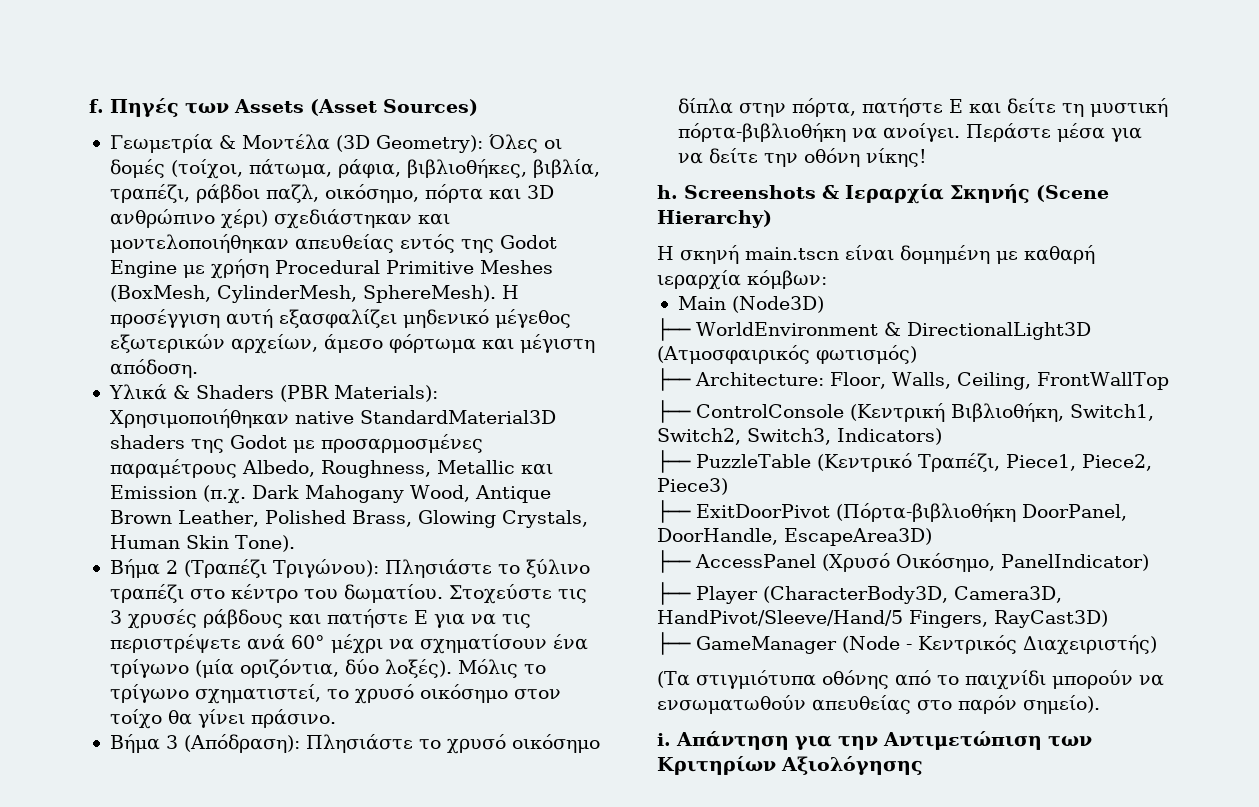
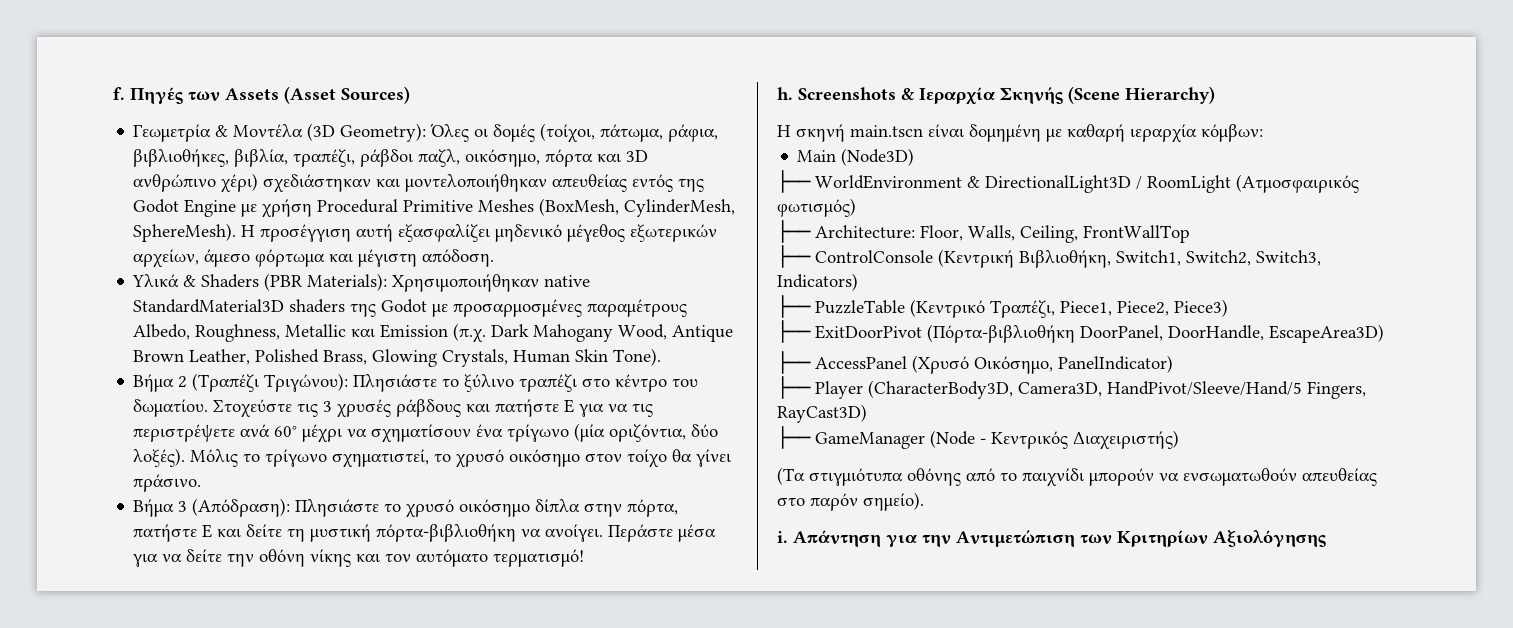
[865,148,927,167] νίκης! -> [310,549,585,567] νίκης και τον αυτόματο τερματισμό!
(1091, 331) none -> [1136,175,1231,193] / RoomLight

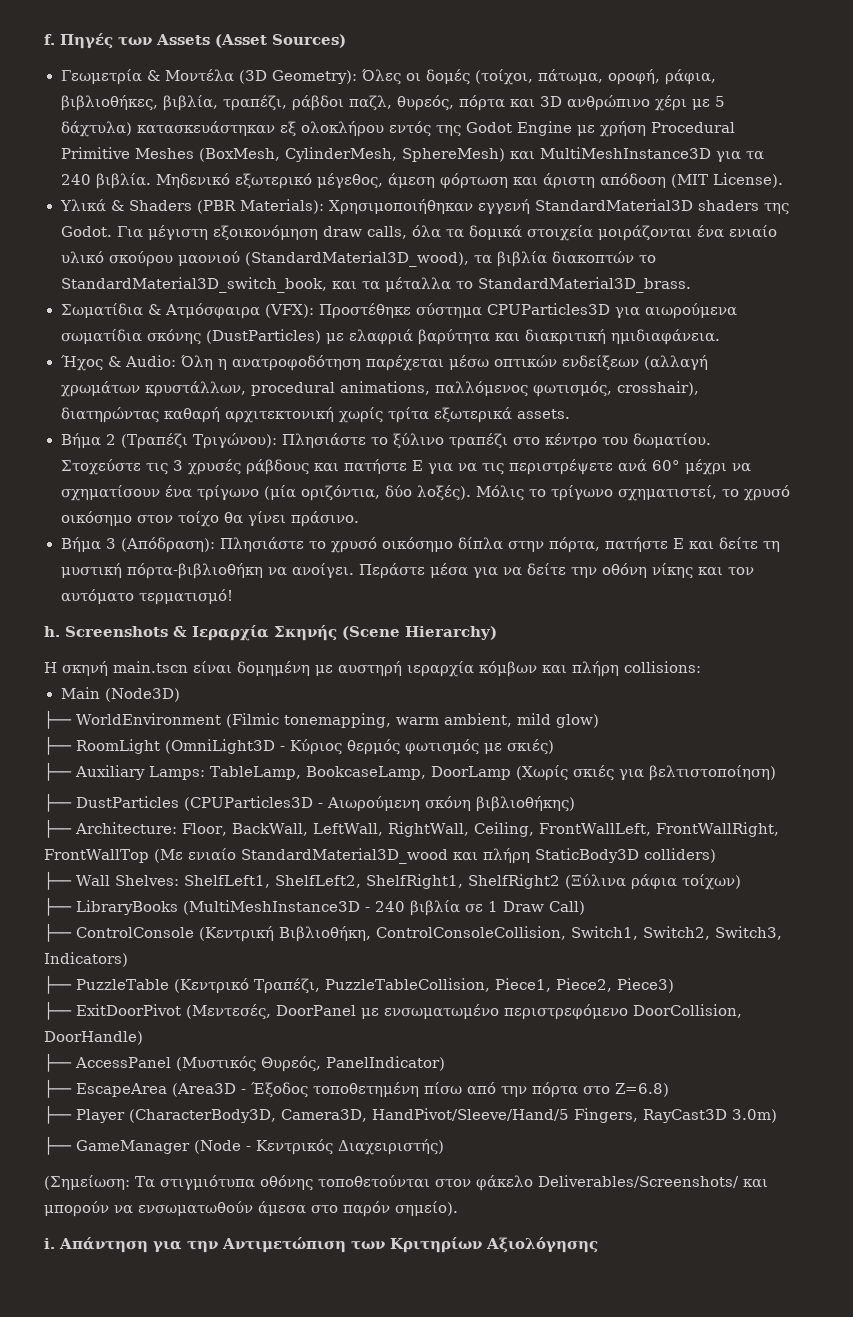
(664, 133) none -> [607,69,660,85] οροφή,
[465,149,541,167] οικόσημο, -> [396,95,454,111] θυρεός,
[221,173,628,193] χέρι) σχεδιάστηκαν και μοντελοποιήθηκαν απευθείας -> [654,95,725,111] [60,121,384,137] χέρι με 5 δάχτυλα) κατασκευάστηκαν εξ ολοκλήρου
[133,223,718,242] [133,249,495,268] SphereMesh). Η προσέγγιση αυτή εξασφαλίζει μηδενικό μέγεθος εξωτερικών αρχείων, άμεσο φόρτωμα και μέγιστη απόδοση. -> [401,147,764,163] [60,173,783,189] SphereMesh) και MultiMeshInstance3D για τα 240 βιβλία. Μηδενικό εξωτερικό μέγεθος, άμεση φόρτωση και άριστη απόδοση (MIT License).
[544,275,591,287] native -> [477,199,530,215] εγγενή
[381,299,688,317] [133,323,734,343] [133,348,662,367] Godot με προσαρμοσμένες παραμέτρους Albedo, Roughness, Metallic και Emission (π.χ. Dark Mahogany Wood, Antique Brown Leather, Polished Brass, Glowing Crystals, Human Skin Tone). -> [60,225,777,241] [60,251,656,267] [60,277,691,293] [60,303,737,319] [60,329,720,345] [60,355,708,371] [60,381,699,397] [60,407,570,423] Godot. Για μέγιστη εξοικονόμηση draw calls, όλα τα δομικά στοιχεία μοιράζονται ένα ενιαίο υλικό σκούρου μαονιού (StandardMaterial3D_wood), τα βιβλία διακοπτών το StandardMaterial3D_switch_book, και τα μέταλλα το StandardMaterial3D_brass. // Σωματίδια & Ατμόσφαιρα (VFX): Προστέθηκε σύστημα CPUParticles3D για αιωρούμενα σωματίδια σκόνης (DustParticles) με ελαφριά βαρύτητα και διακριτική ημιδιαφάνεια. // Ήχος & Audio: Όλη η ανατροφοδότηση παρέχεται μέσω οπτικών ενδείξεων (αλλαγή χρωμάτων κρυστάλλων, procedural animations, παλλόμενος φωτισμός, crosshair), διατηρώντας καθαρή αρχιτεκτονική χωρίς τρίτα εξωτερικά assets.
[1067,124,1263,143] [797,148,915,166] [777,170,1359,193] [777,198,856,217] [777,220,1190,243] καθαρή ιεραρχία κόμβων: // Main (Node3D) // ├── WorldEnvironment & DirectionalLight3D / RoomLight (Ατμοσφαιρικός φωτισμός) // ├── Architecture: Floor, Walls, Ceiling, FrontWallTop -> [338,661,701,677] [60,687,180,702] [44,710,599,729] [44,736,554,755] [44,762,776,781] [44,793,575,812] [44,819,779,838] [44,848,716,864] [44,871,741,890] [44,897,585,916] αυστηρή ιεραρχία κόμβων και πλήρη collisions: // Main (Node3D) // ├── WorldEnvironment (Filmic tonemapping, warm ambient, mild glow) // ├── RoomLight (OmniLight3D - Κύριος θερμός φωτισμός με σκιές) // ├── Auxiliary Lamps: TableLamp, BookcaseLamp, DoorLamp (Χωρίς σκιές για βελτιστοποίηση) // ├── DustParticles (CPUParticles3D - Αιωρούμενη σκόνη βιβλιοθήκης) // ├── Architecture: Floor, BackWall, LeftWall, RightWall, Ceiling, FrontWallLeft, FrontWallRight, FrontWallTop (Με ενιαίο StandardMaterial3D_wood και πλήρη StaticBody3D colliders) // ├── Wall Shelves: ShelfLeft1, ShelfLeft2, ShelfRight1, ShelfRight2 (Ξύλινα ράφια τοίχων) // ├── LibraryBooks (MultiMeshInstance3D - 240 βιβλία σε 1 Draw Call)
(1111, 259) none -> [376,926,566,940] ControlConsoleCollision,
(1055, 309) none -> [324,978,490,992] PuzzleTableCollision,
[927,324,1384,343] (Πόρτα-βιβλιοθήκη DoorPanel, DoorHandle, EscapeArea3D) -> [186,1004,742,1020] [44,1031,143,1045] (Μεντεσές, DoorPanel με ενσωματωμένο περιστρεφόμενο DoorCollision, DoorHandle)
[912,355,1053,374] (Χρυσό Οικόσημο, -> [176,1056,321,1072] (Μυστικός Θυρεός,
(1173, 364) none -> [44,1079,669,1098] // ├── EscapeArea (Area3D - Έξοδος τοποθετημένη πίσω από την πόρτα στο Z=6.8)
[777,404,867,423] RayCast3D) -> [643,1109,777,1123] RayCast3D 3.0m)
[777,467,1085,487] (Τα στιγμιότυπα οθόνης από το παιχνίδι -> [44,1175,768,1191] (Σημείωση: Τα στιγμιότυπα οθόνης τοποθετούνται στον φάκελο Deliverables/Screenshots/ και
[1302,468,1377,486] απευθείας -> [258,1201,306,1216] άμεσα

